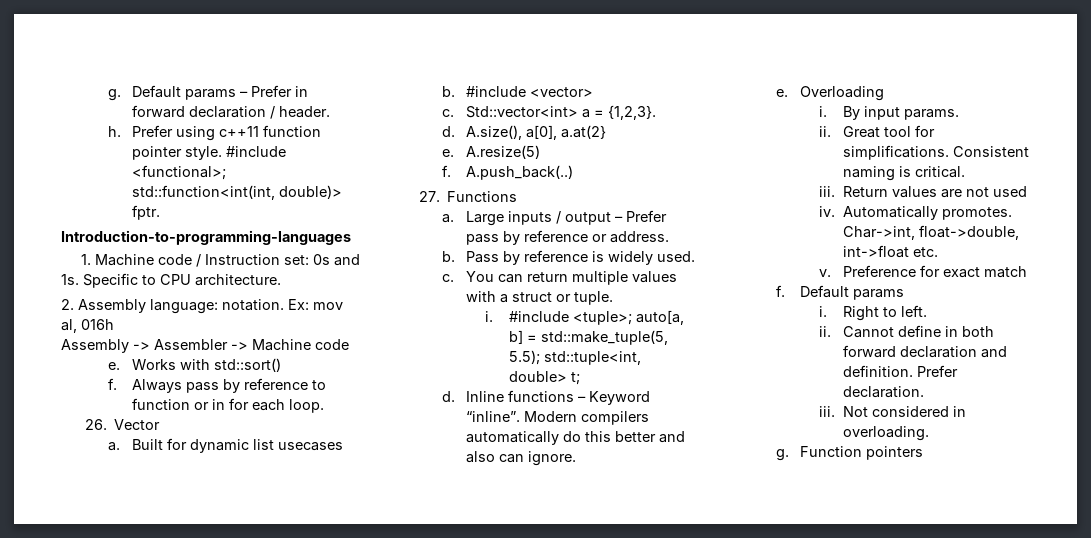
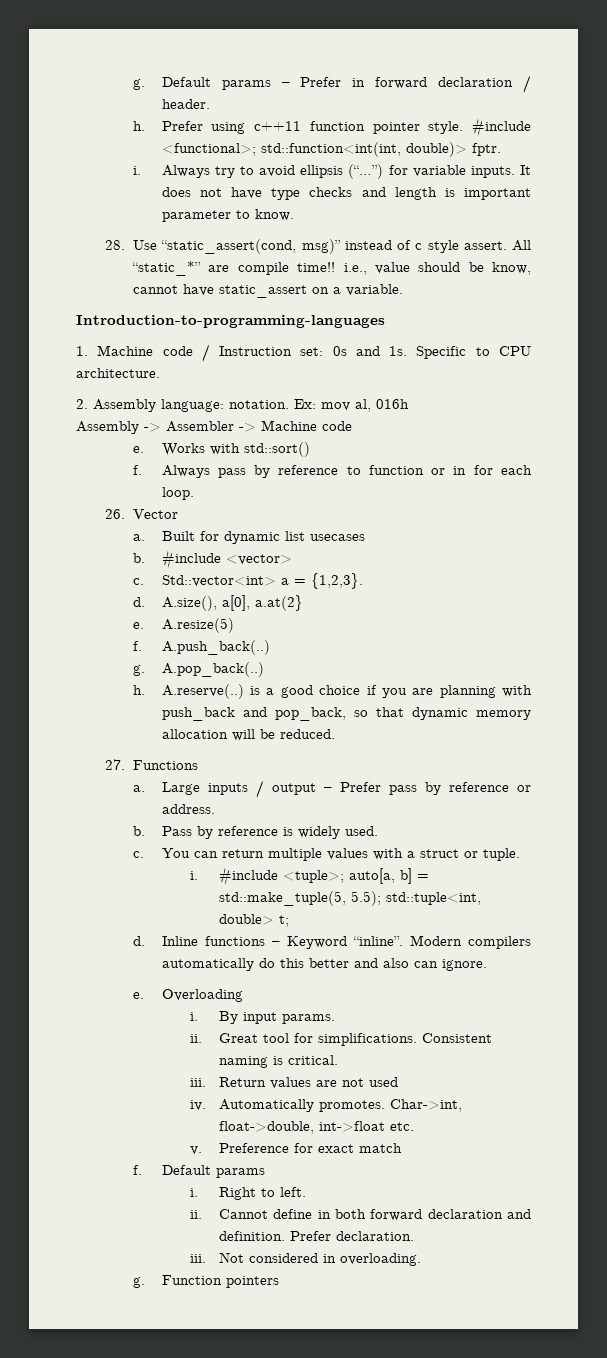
(161, 212) none -> [133,164,531,179] [161,187,531,200] [161,209,294,222] [104,239,531,254] [132,261,531,276] [133,284,404,298] // i. Always try to avoid ellipsis (“…”) for variable inputs. It does not have type checks and length is important parameter to know. // 28. Use “static_assert(cond, msg)” instead of c style assert. All “static_*” are compile time!! i.e., value should be know, cannot have static_assert on a variable.
(574, 172) none -> [133,662,264,677] [133,684,533,699] [161,707,531,721] [161,729,335,741] // g. A.pop_back(..) // h. A.reserve(..) is a good choice if you are planning with push_back and pop_back, so that dynamic memory allocation will be reduced.

